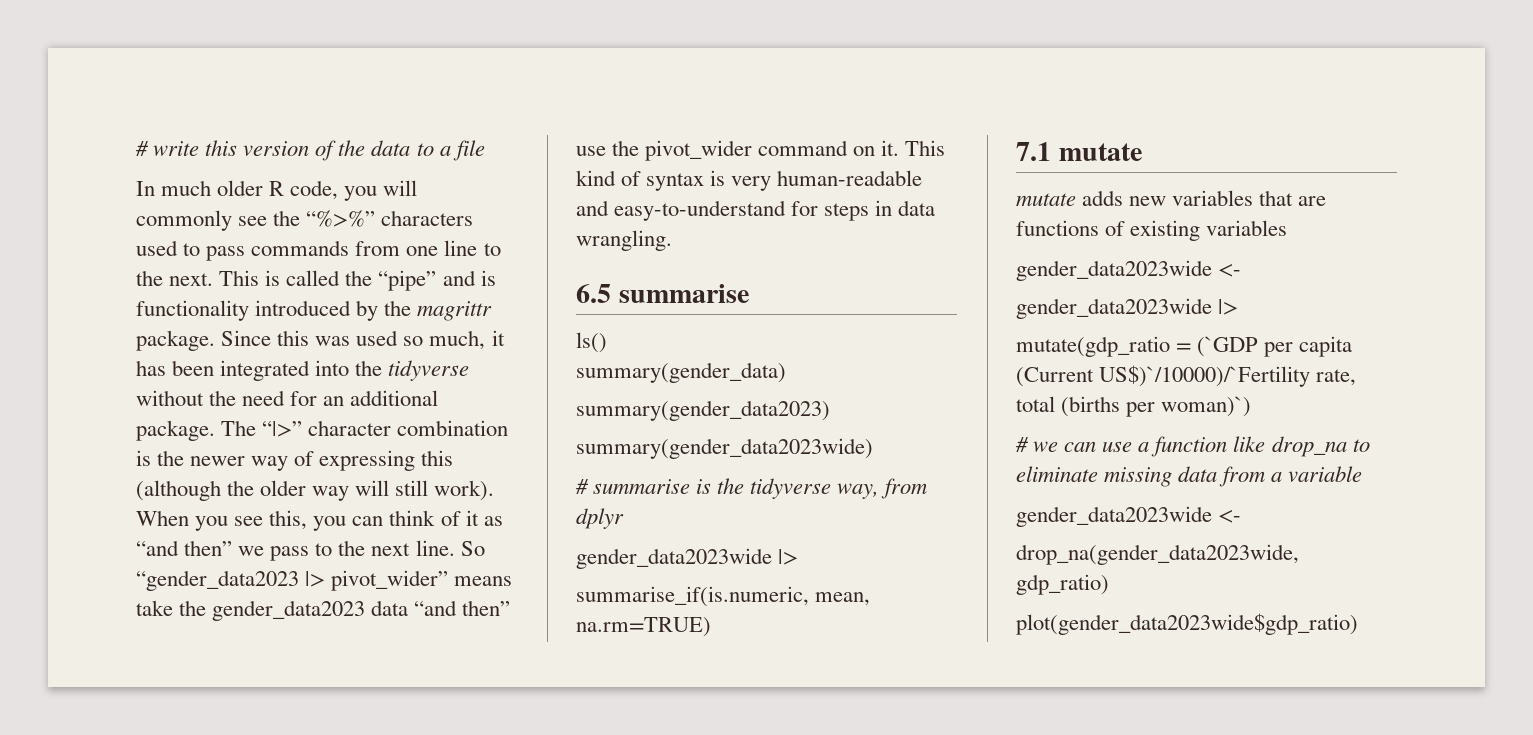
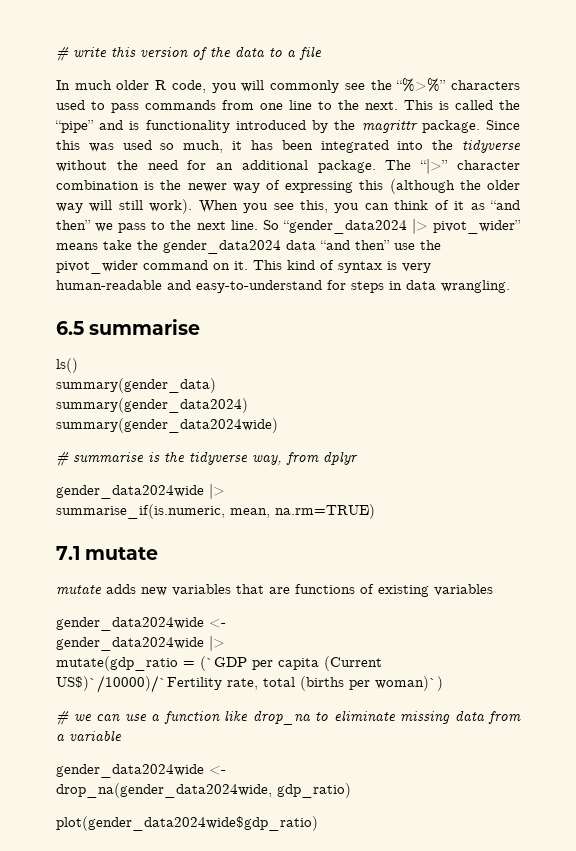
[136,570,299,591] “gender_data2023 -> [282,220,407,234] “gender_data2024
[212,600,366,621] gender_data2023 -> [163,240,281,254] gender_data2024
[576,400,830,421] [576,438,873,459] summary(gender_data2023) // summary(gender_data2023wide) -> [56,398,248,413] [56,418,278,433] summary(gender_data2024) // summary(gender_data2024wide)
[576,548,772,569] gender_data2023wide -> [56,485,204,499] gender_data2024wide
[1016,260,1242,281] [1016,298,1212,319] gender_data2023wide <- // gender_data2023wide -> [56,617,226,631] [56,637,204,651] gender_data2024wide <- // gender_data2024wide
[1016,506,1242,527] [1016,544,1299,565] gender_data2023wide <- // drop_na(gender_data2023wide, -> [56,764,226,778] [56,783,272,798] gender_data2024wide <- // drop_na(gender_data2024wide,
[1016,613,1358,635] plot(gender_data2023wide$gdp_ratio) -> [56,816,318,831] plot(gender_data2024wide$gdp_ratio)

